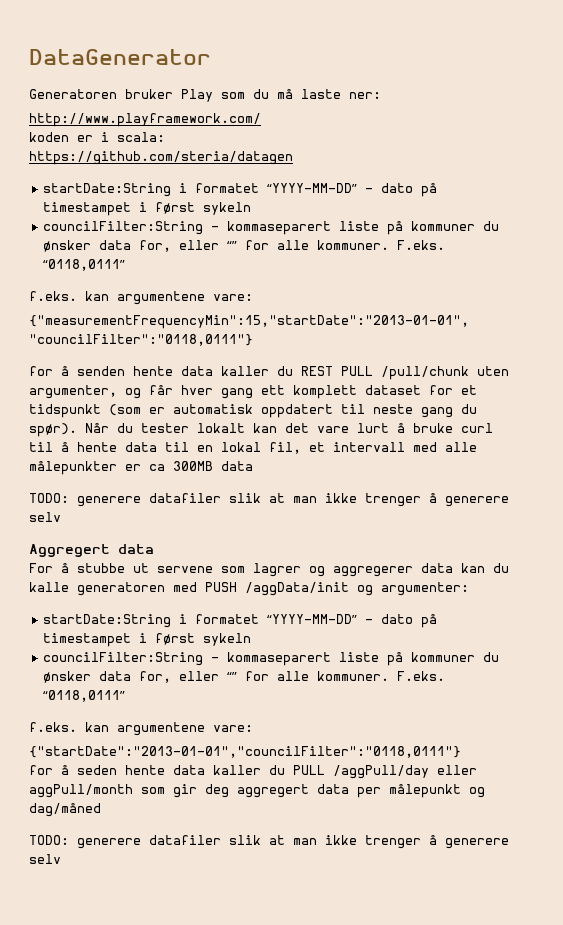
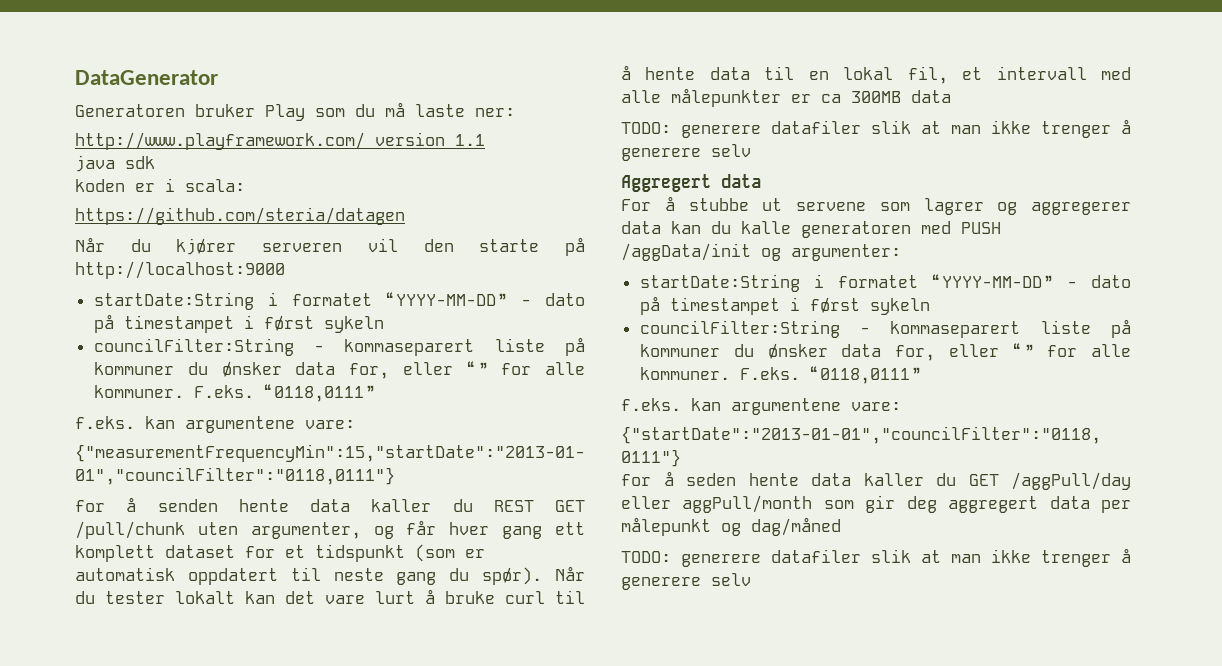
(261, 120) none -> [375,132,485,146] [75,155,155,172] version 1.1 // java sdk
(293, 158) none -> [75,237,585,256] [75,261,285,279] // Når du kjører serveren vil den starte på http://localhost:9000
[341,366,373,376] PULL -> [555,500,585,512] GET
[293,765,325,775] PULL -> [968,474,999,486] GET

